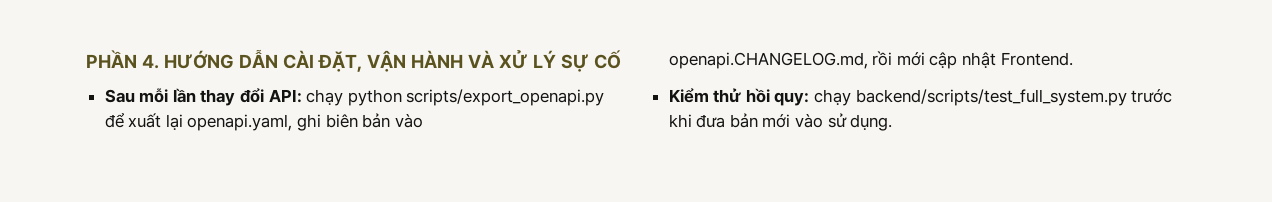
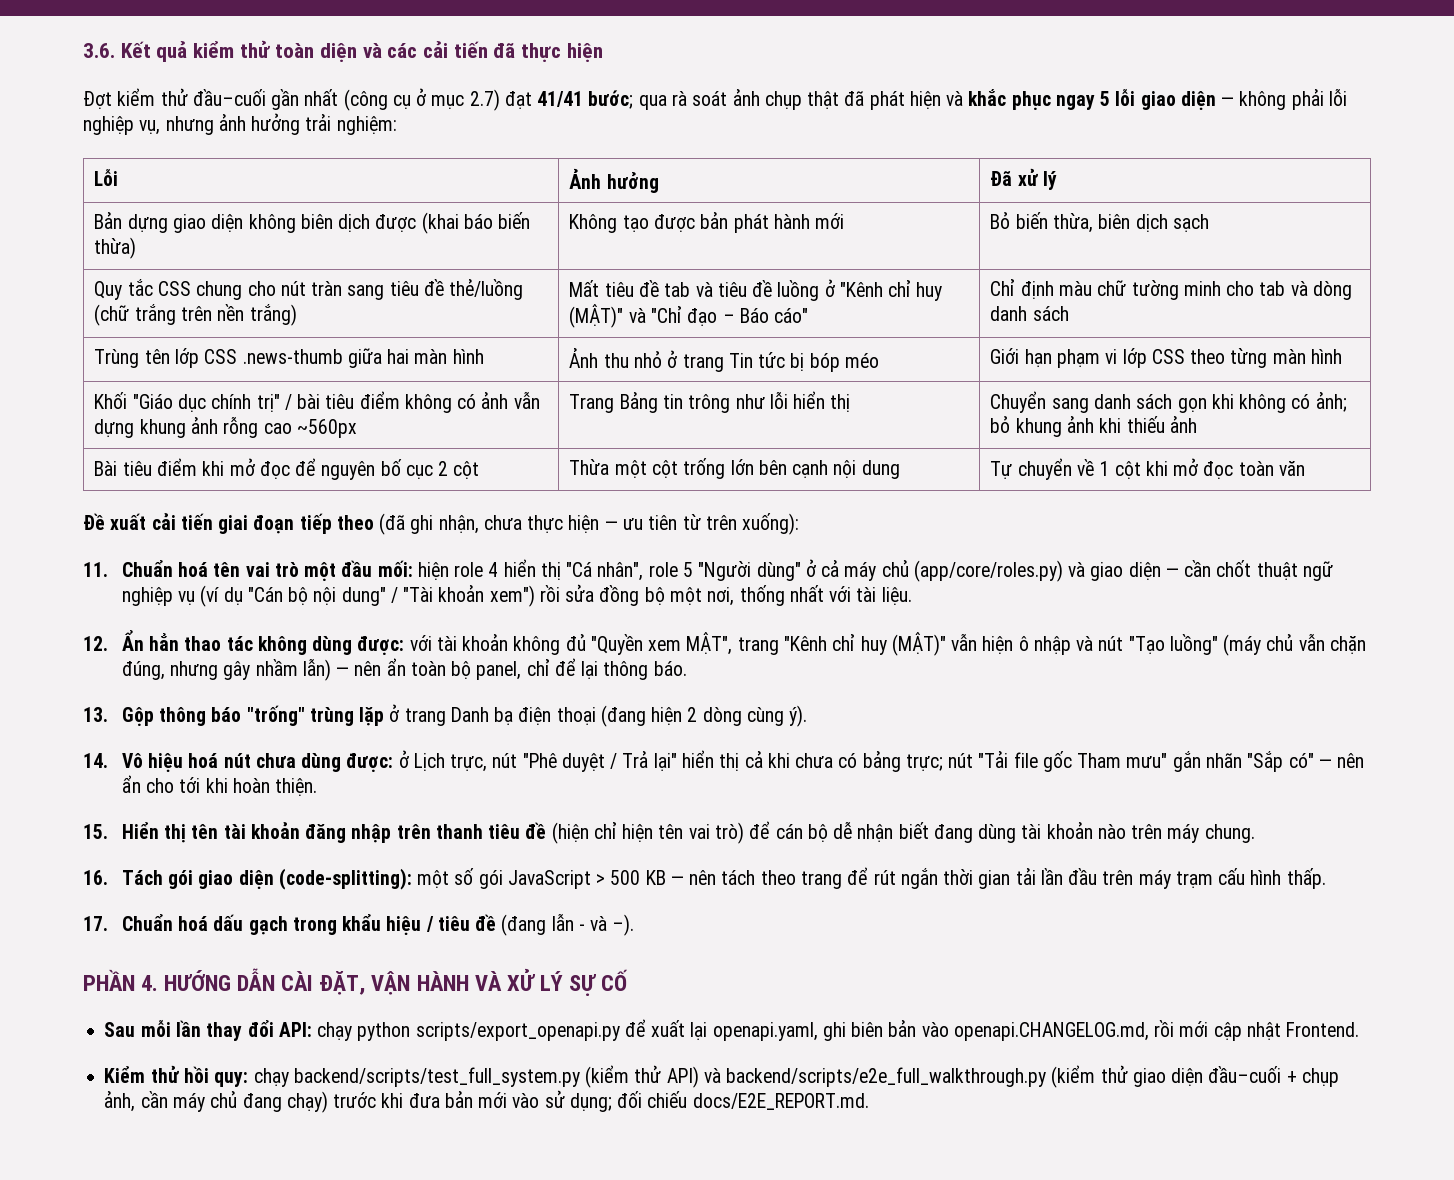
(86, 59) none -> [83,40,603,62] [83,88,1348,111] [83,113,397,135] [94,168,119,186] [569,168,659,193] [990,168,1057,190] [94,212,531,234] [94,237,137,259] [569,212,845,233] [990,212,1209,233] [94,279,524,300] [94,304,297,326] [569,279,943,301] [569,304,809,328] [990,279,1352,300] [990,306,1069,321] [94,348,484,368] [569,347,879,372] [990,348,1342,368] [94,391,540,413] [94,416,357,438] [569,391,851,413] [990,391,1347,413] [990,416,1197,437] [94,458,480,480] [569,458,900,479] [990,458,1305,480] [83,513,800,535] [83,559,1333,582] [121,584,912,607] [83,630,1366,656] [121,658,687,681] [83,704,808,727] [83,750,1365,772] [121,775,318,796] [83,821,1255,844] [83,867,1326,890] [83,913,635,936] 3.6. Kết quả kiểm thử toàn diện và các cải tiến đã thực hiện // Đợt kiểm thử đầu–cuối gần nhất (công cụ ở mục 2.7) đạt 41/41 bước; qua rà soát ảnh chụp thật đã phát hiện và khắc phục ngay 5 lỗi giao diện — không phải lỗi nghiệp vụ, nhưng ảnh hưởng trải nghiệm: // Lỗi | Ảnh hưởng | Đã xử lý // Bản dựng giao diện không biên dịch được (khai báo biến thừa) | Không tạo được bản phát hành mới | Bỏ biến thừa, biên dịch sạch // Quy tắc CSS chung cho nút tràn sang tiêu đề thẻ/luồng (chữ trắng trên nền trắng) | Mất tiêu đề tab và tiêu đề luồng ở "Kênh chỉ huy (MẬT)" và "Chỉ đạo – Báo cáo" | Chỉ định màu chữ tường minh cho tab và dòng danh sách // Trùng tên lớp CSS .news-thumb giữa hai màn hình | Ảnh thu nhỏ ở trang Tin tức bị bóp méo | Giới hạn phạm vi lớp CSS theo từng màn hình // Khối "Giáo dục chính trị" / bài tiêu điểm không có ảnh vẫn dựng khung ảnh rỗng cao ~560px | Trang Bảng tin trông như lỗi hiển thị | Chuyển sang danh sách gọn khi không có ảnh; bỏ khung ảnh khi thiếu ảnh // Bài tiêu điểm khi mở đọc để nguyên bố cục 2 cột | Thừa một cột trống lớn bên cạnh nội dung | Tự chuyển về 1 cột khi mở đọc toàn văn // Đề xuất cải tiến giai đoạn tiếp theo (đã ghi nhận, chưa thực hiện — ưu tiên từ trên xuống): // 11. Chuẩn hoá tên vai trò một đầu mối: hiện role 4 hiển thị "Cá nhân", role 5 "Người dùng" ở cả máy chủ (app/core/roles.py) và giao diện — cần chốt thuật ngữ nghiệp vụ (ví dụ "Cán bộ nội dung" / "Tài khoản xem") rồi sửa đồng bộ một nơi, thống nhất với tài liệu. // 12. Ẩn hẳn thao tác không dùng được: với tài khoản không đủ "Quyền xem MẬT", trang "Kênh chỉ huy (MẬT)" vẫn hiện ô nhập và nút "Tạo luồng" (máy chủ vẫn chặn đúng, nhưng gây nhầm lẫn) — nên ẩn toàn bộ panel, chỉ để lại thông báo. // 13. Gộp thông báo "trống" trùng lặp ở trang Danh bạ điện thoại (đang hiện 2 dòng cùng ý). // 14. Vô hiệu hoá nút chưa dùng được: ở Lịch trực, nút "Phê duyệt / Trả lại" hiển thị cả khi chưa có bảng trực; nút "Tải file gốc Tham mưu" gắn nhãn "Sắp có" — nên ẩn cho tới khi hoàn thiện. // 15. Hiển thị tên tài khoản đăng nhập trên thanh tiêu đề (hiện chỉ hiện tên vai trò) để cán bộ dễ nhận biết đang dùng tài khoản nào trên máy chung. // 16. Tách gói giao diện (code-splitting): một số gói JavaScript > 500 KB — nên tách theo trang để rút ngắn thời gian tải lần đầu trên máy trạm cấu hình thấp. // 17. Chuẩn hoá dấu gạch trong khẩu hiệu / tiêu đề (đang lẫn - và –). //
(1127, 97) none -> [585,1065,1339,1088] [104,1091,328,1113] (kiểm thử API) và backend/scripts/e2e_full_walkthrough.py (kiểm thử giao diện đầu–cuối + chụp ảnh, cần máy chủ đang chạy)
[850,114,893,131] dụng. -> [569,1091,869,1112] dụng; đối chiếu docs/E2E_REPORT.md.

